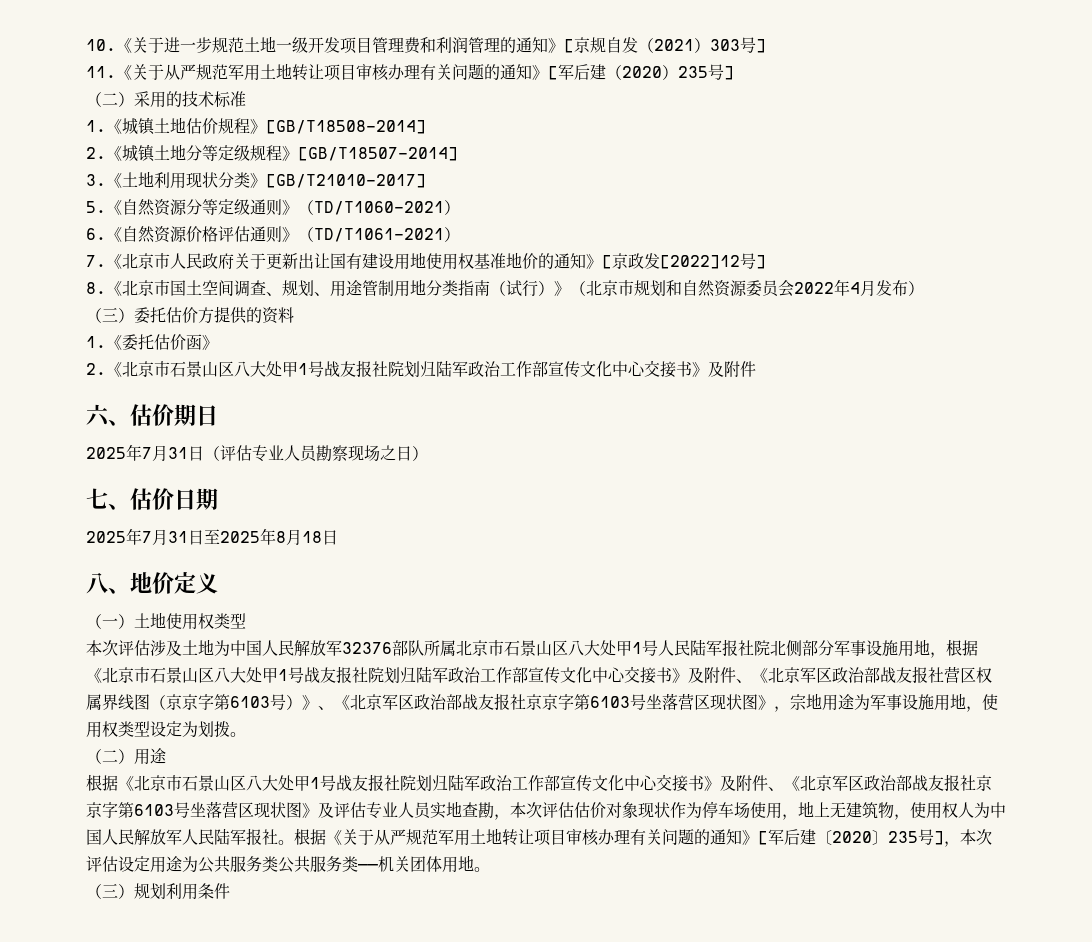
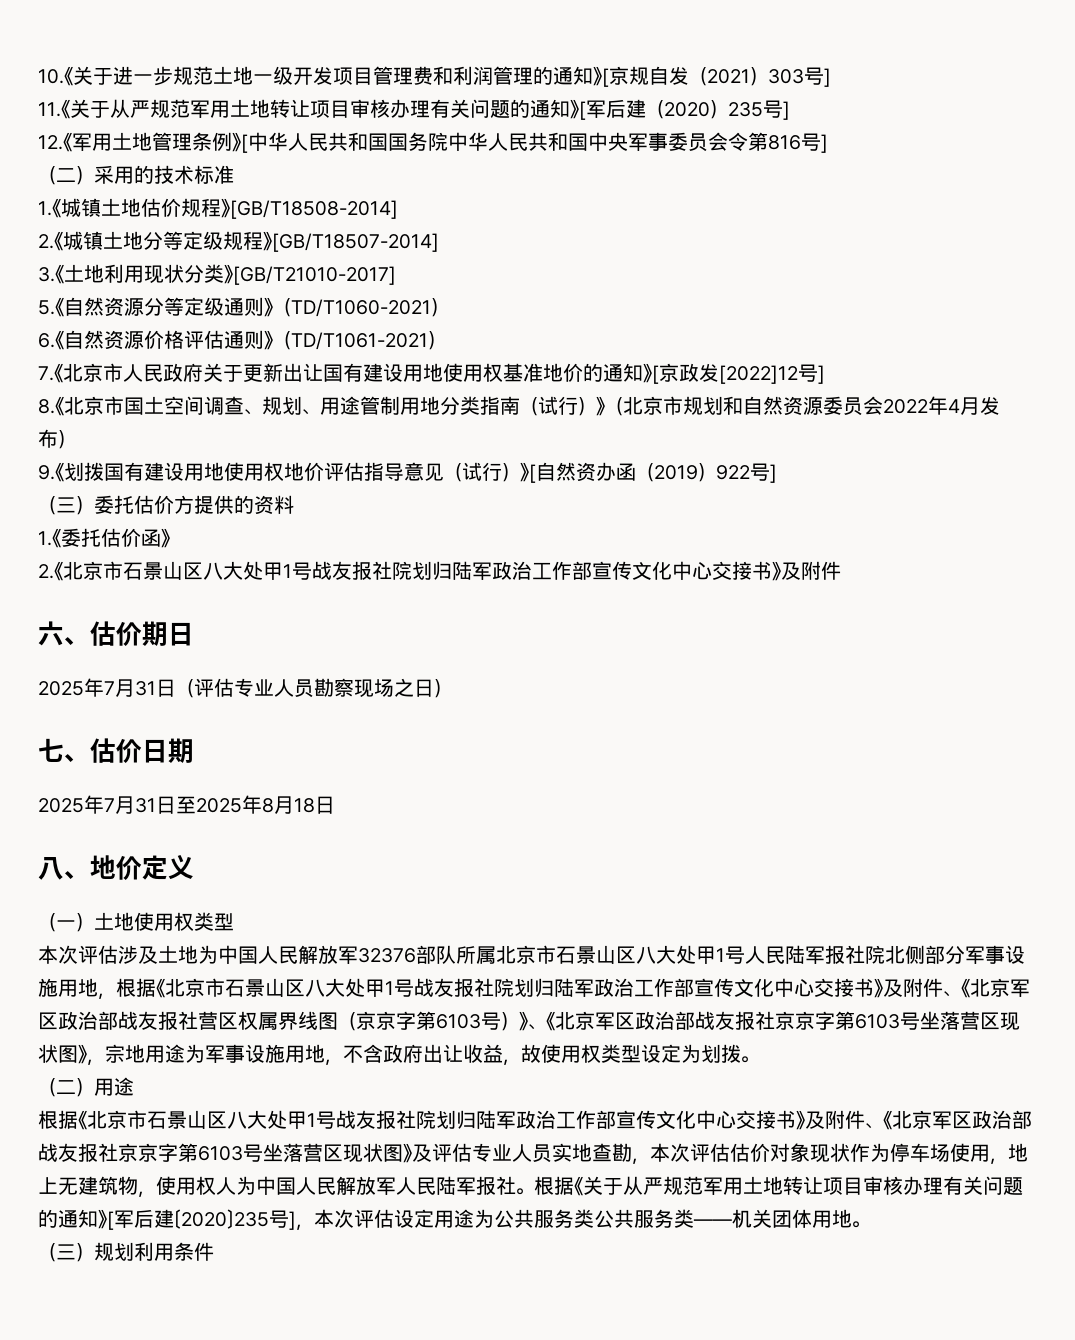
(734, 73) none -> [38,132,828,153] // 12.《军用土地管理条例》[中华人民共和国国务院中华人民共和国中央军事委员会令第816号]
(924, 288) none -> [38,462,777,483] // 9.《划拨国有建设用地使用权地价评估指导意见（试行）》[自然资办函（2019）922号]
(982, 709) none -> [343,1044,541,1065] 不含政府出让收益，故

